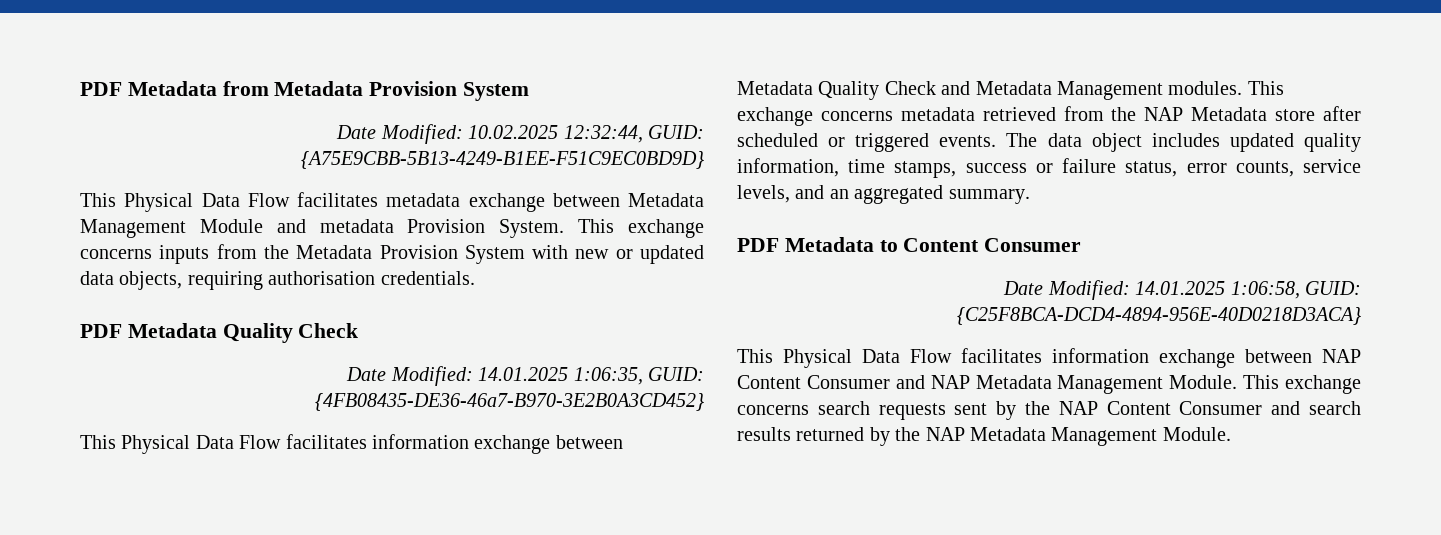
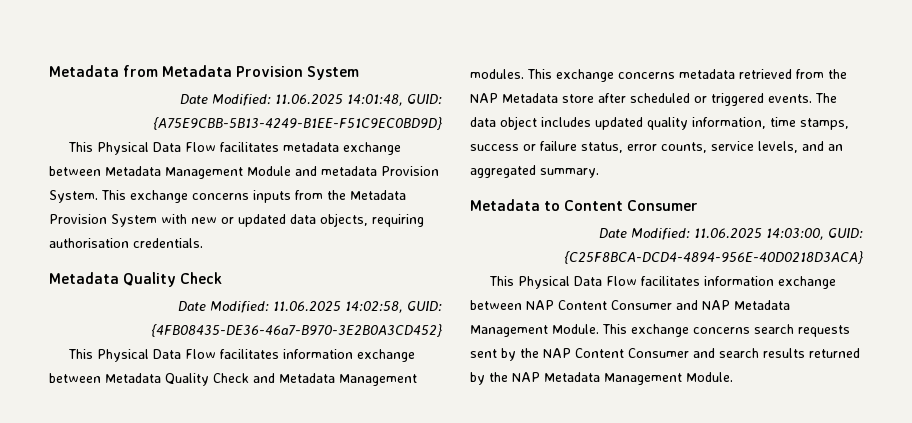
[80,82,122,96] PDF -> (49, 71) none
[468,125,643,143] 10.02.2025 12:32:44, -> [275,94,403,106] 11.06.2025 14:01:48,
[80,324,122,338] PDF -> (203, 243) none
[478,367,643,385] 14.01.2025 1:06:35, -> [273,301,403,313] 11.06.2025 14:02:58,
[737,238,779,252] PDF -> (599, 173) none
[1135,281,1300,299] 14.01.2025 1:06:58, -> [694,228,824,240] 11.06.2025 14:03:00,

